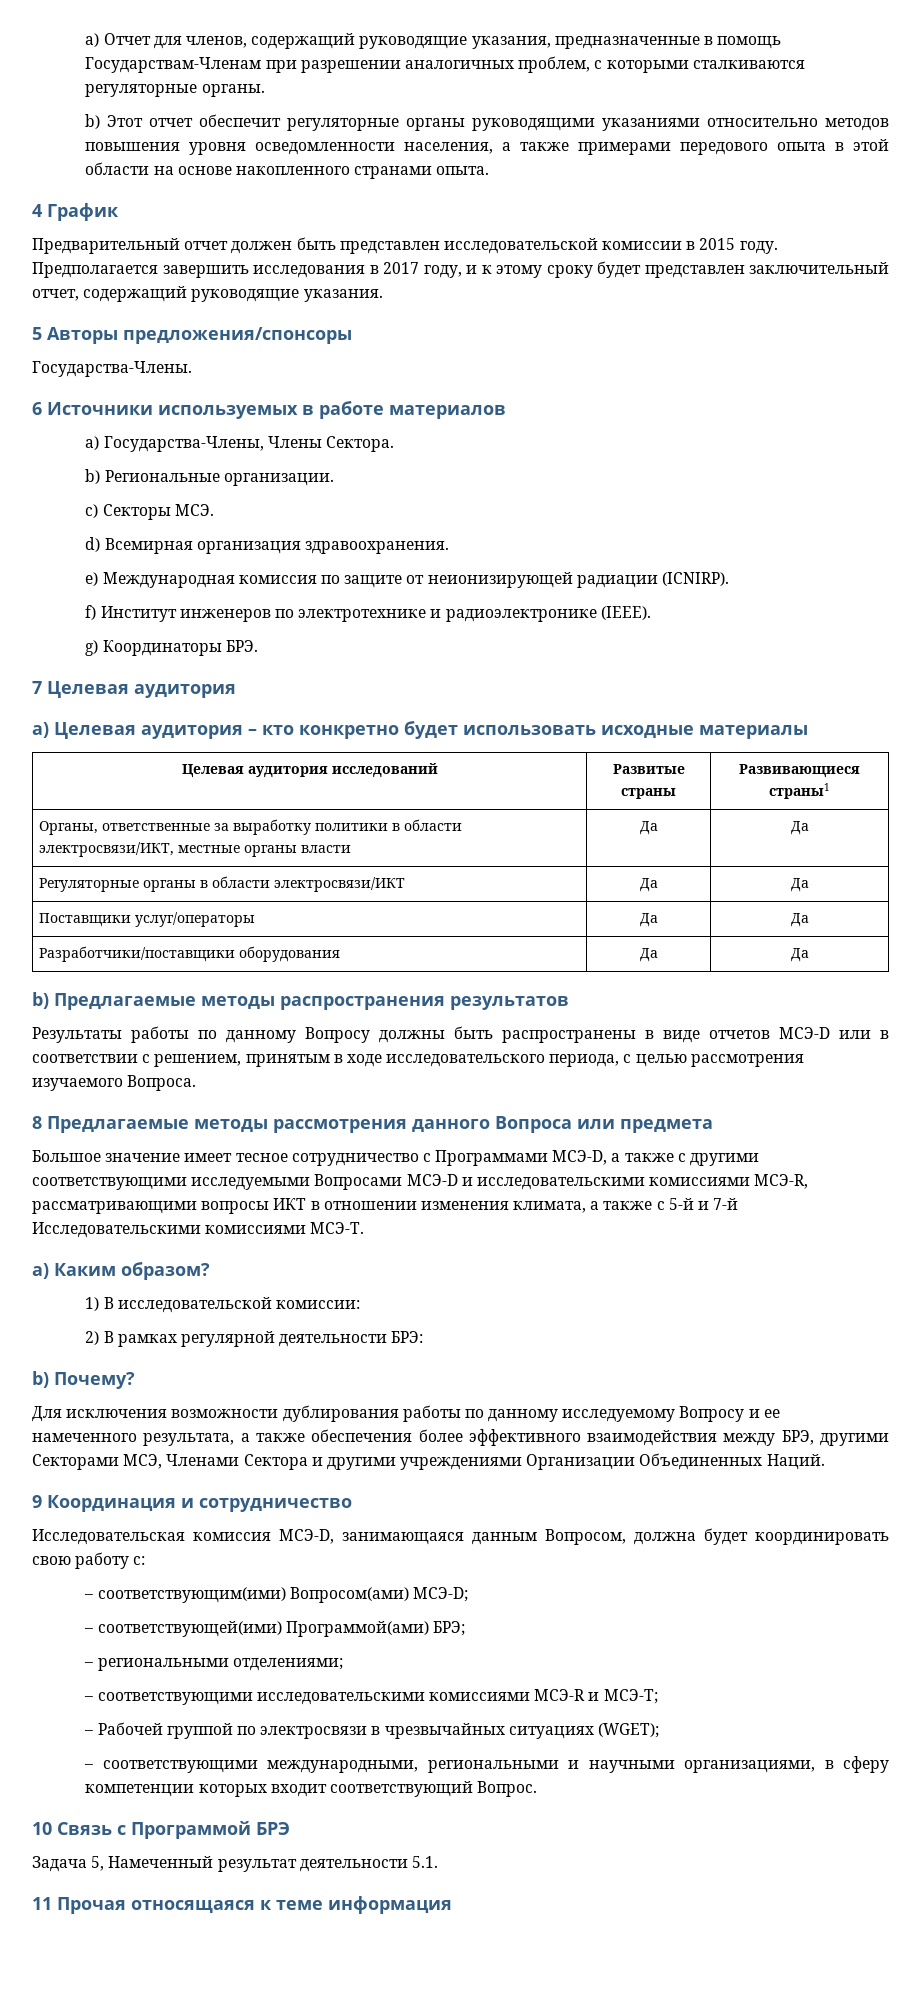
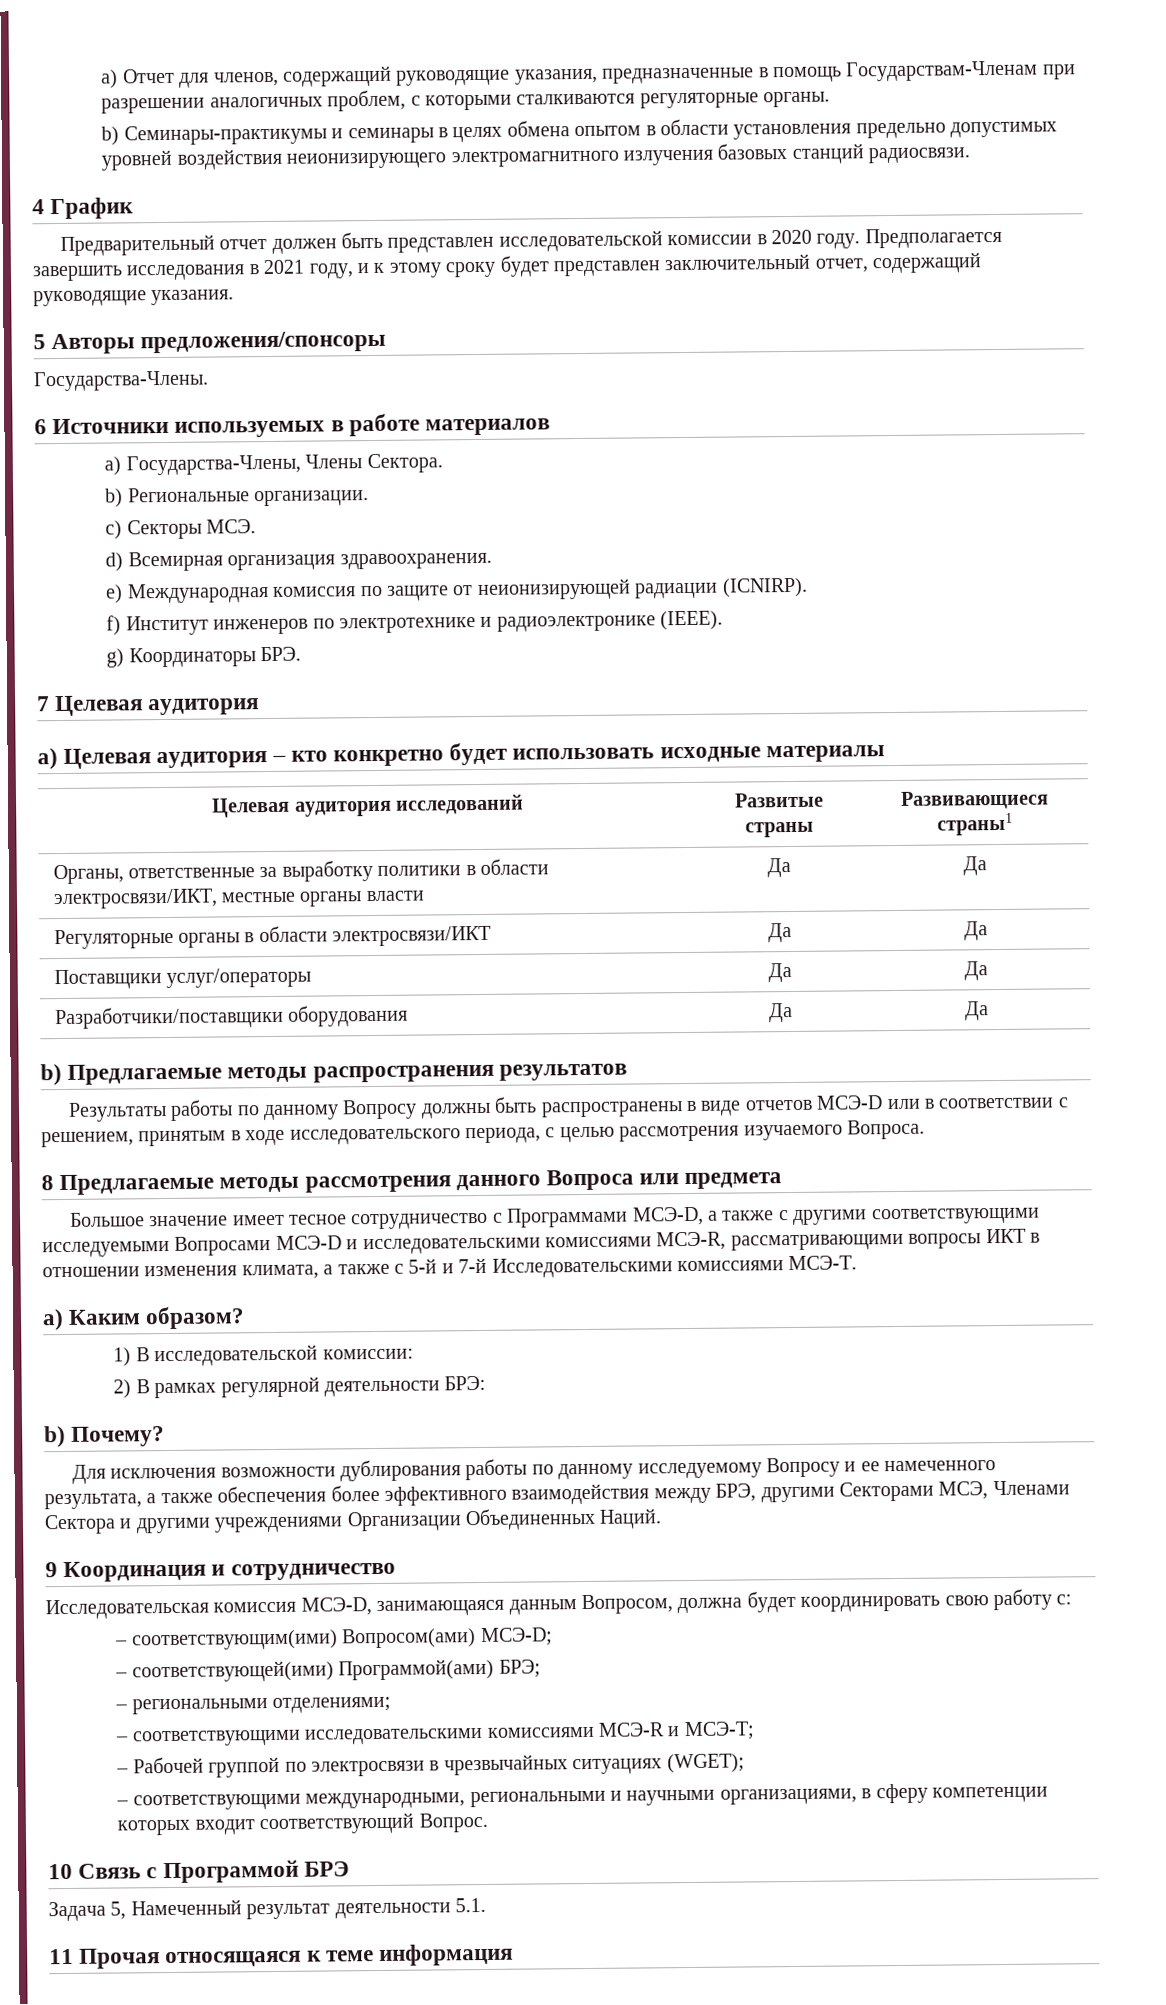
[107,114,890,131] [85,139,889,155] [85,162,490,179] Этот отчет обеспечит регуляторные органы руководящими указаниями относительно методов повышения уровня осведомленности населения, а также примерами передового опыта в этой области на основе накопленного странами опыта. -> [123,118,1058,146] [101,142,971,171] Семинары-практикумы и семинары в целях обмена опытом в области установления предельно допустимых уровней воздействия неионизирующего электромагнитного излучения базовых станций радиосвязи.
[699,238,736,250] 2015 -> [770,229,812,245] 2020
[383,262,419,274] 2017 -> [263,259,305,275] 2021

